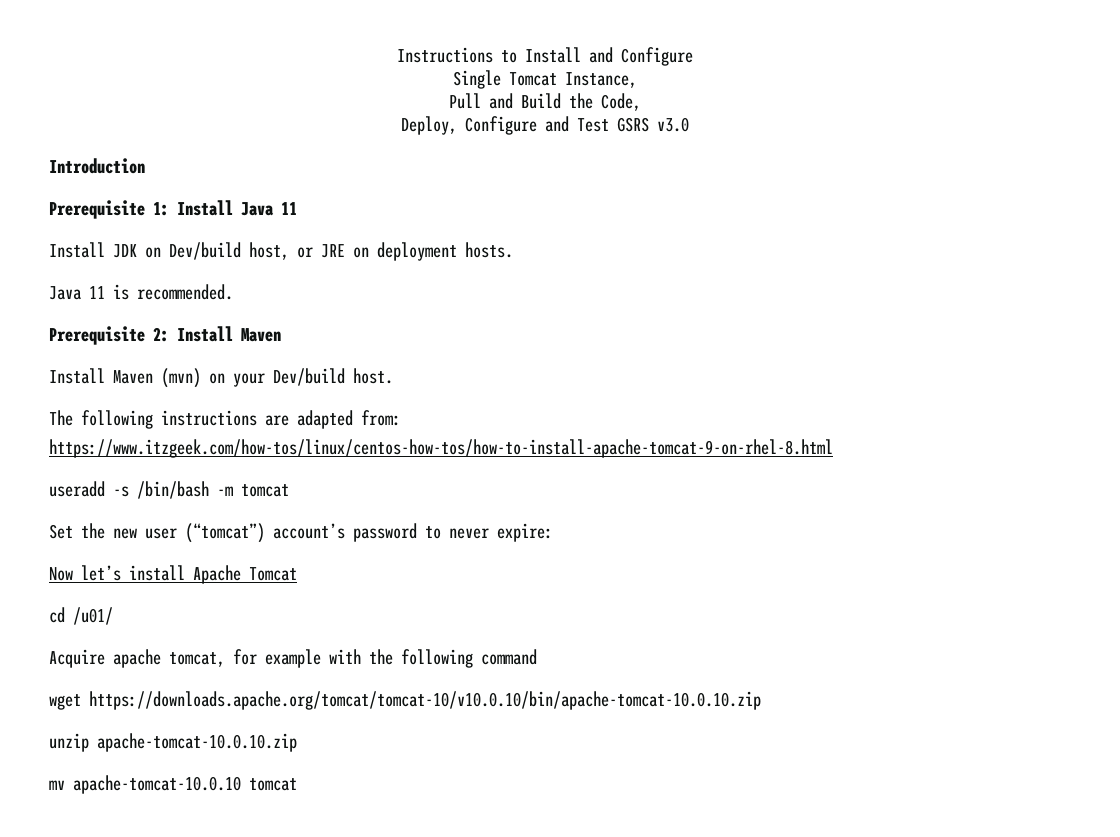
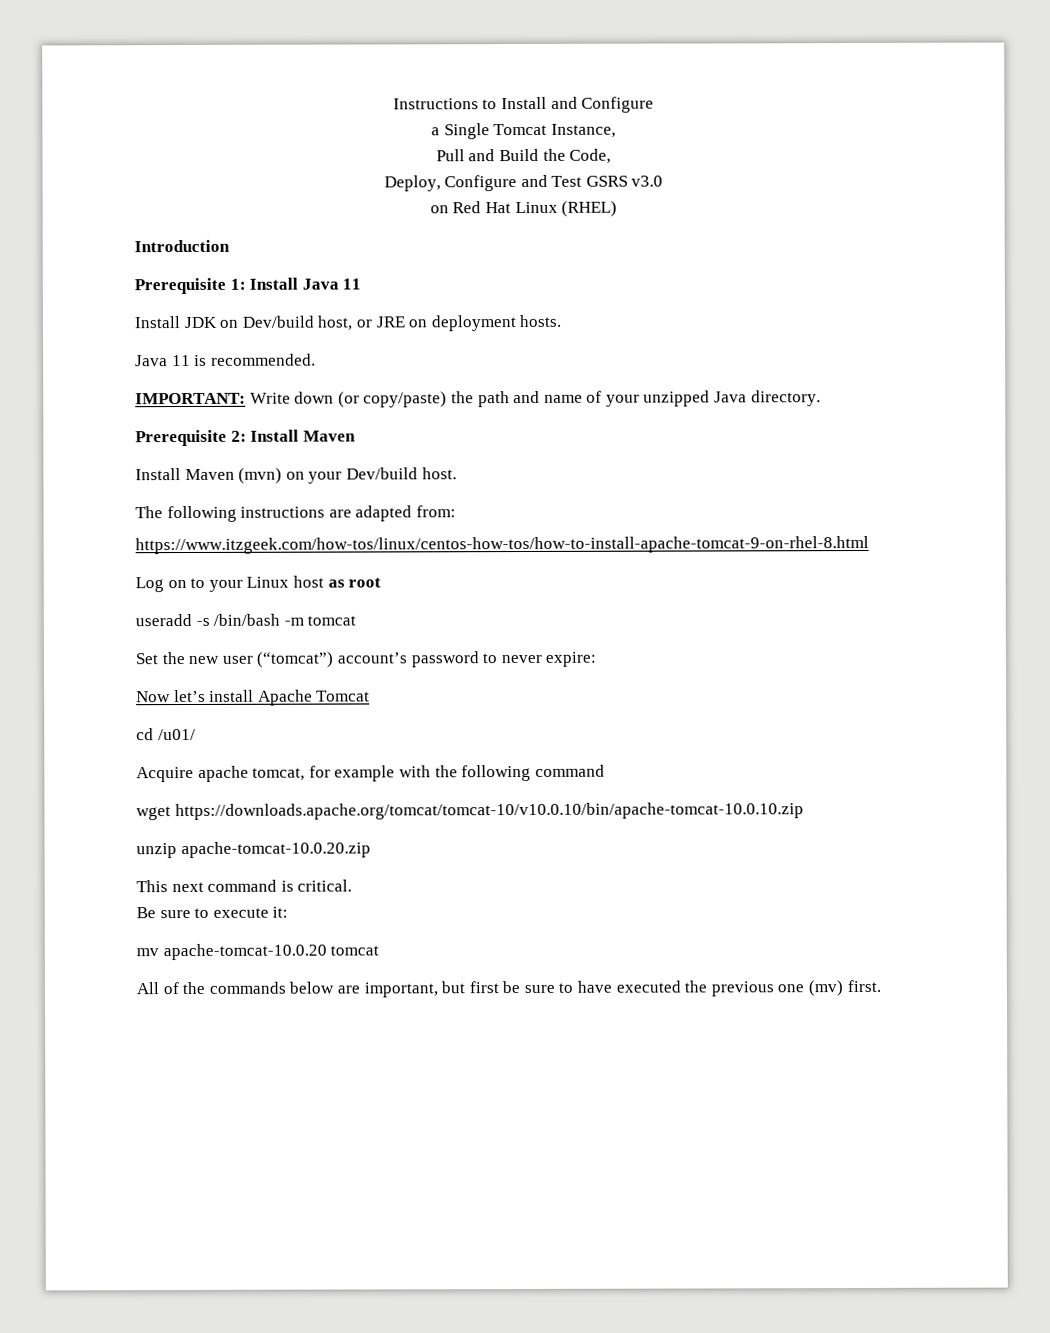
(693, 56) none -> [431,127,441,136] a
(689, 124) none -> [429,200,618,217] // on Red Hat Linux (RHEL)
(233, 292) none -> [135,390,821,408] // IMPORTANT: Write down (or copy/paste) the path and name of your unzipped Java directory.
(833, 448) none -> [135,575,382,593] // Log on to your Linux host as root
[97,733,297,752] apache-tomcat-10.0.10.zip -> [180,841,371,859] [136,879,353,893] [136,906,289,919] apache-tomcat-10.0.20.zip // This next command is critical. // Be sure to execute it:
[73,775,297,794] apache-tomcat-10.0.10 tomcat -> [162,943,380,961] [136,979,881,998] apache-tomcat-10.0.20 tomcat // All of the commands below are important, but first be sure to have executed the previous one (mv) first.

